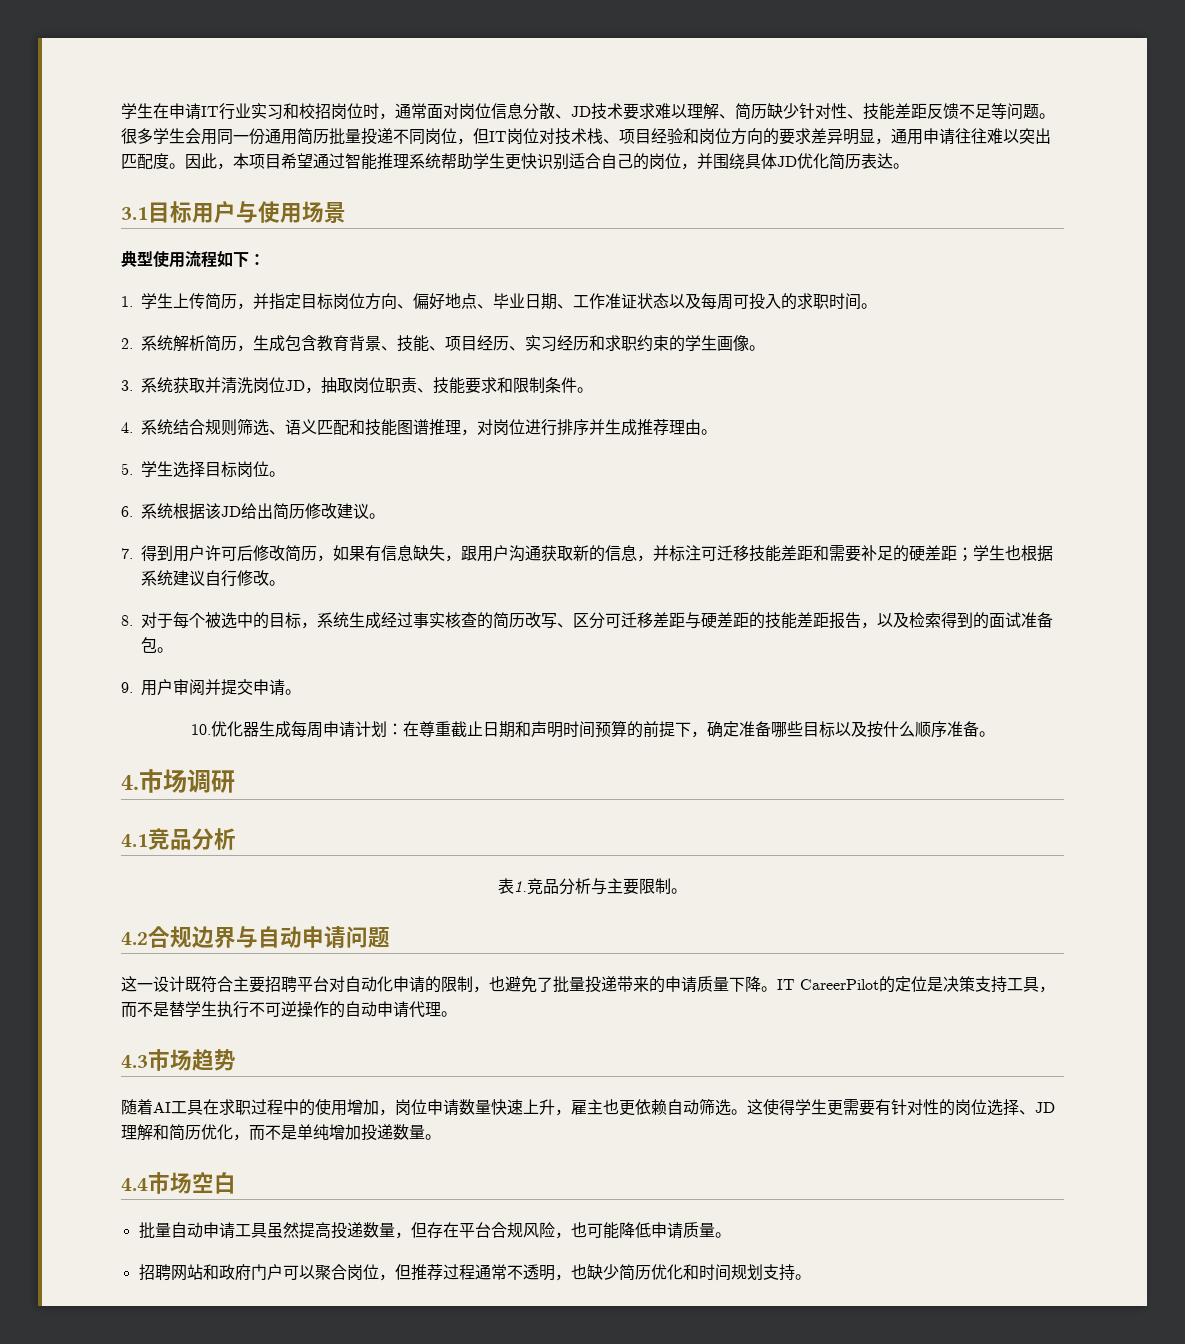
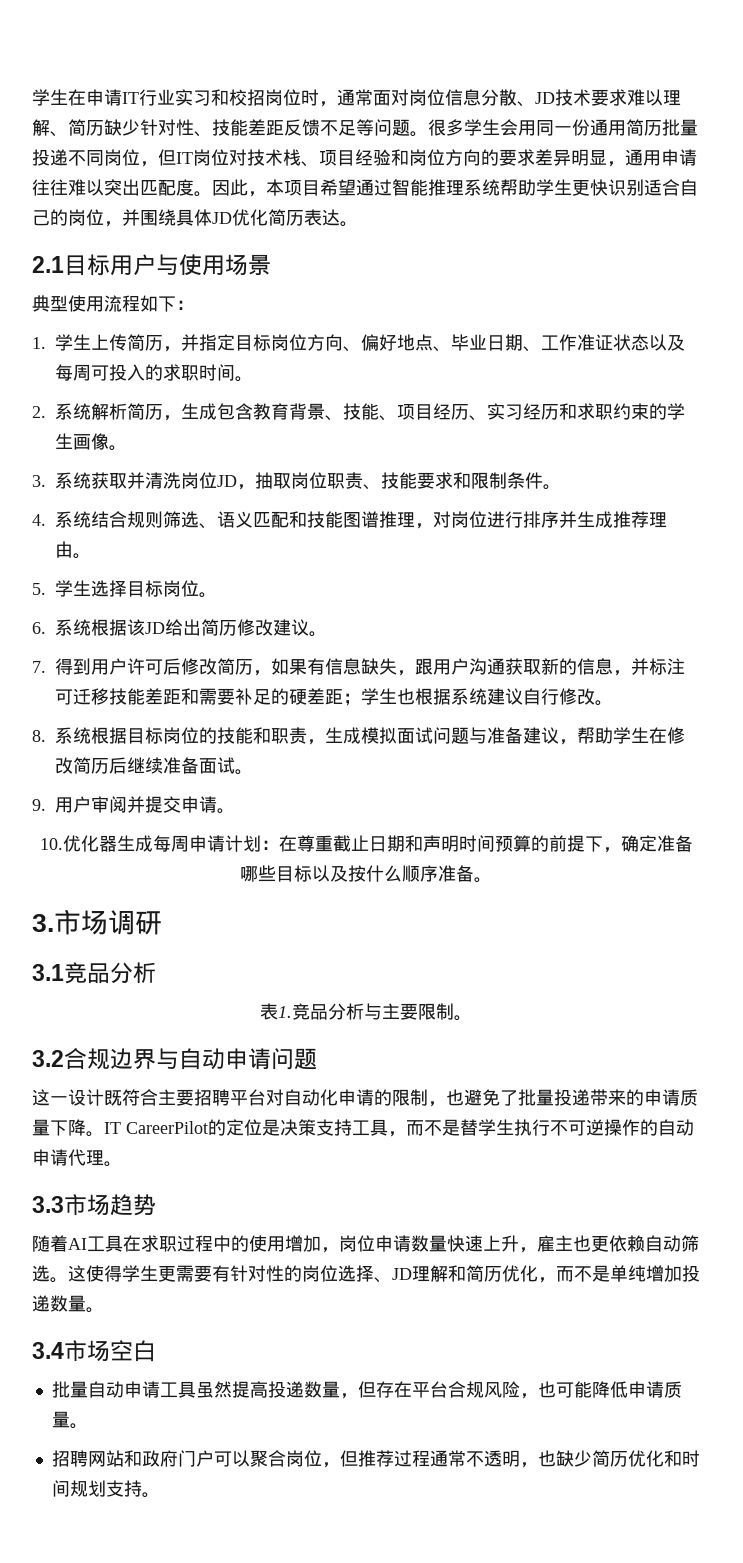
[121,207,148,220] 3.1 -> [32,256,64,273] 2.1
[141,612,1053,629] [141,637,157,653] 对于每个被选中的目标，系统生成经过事实核查的简历改写、区分可迁移差距与硬差距的技能差距报告，以及检索得到的面试准备包 -> [55,727,686,745] [55,757,236,774] 系统根据目标岗位的技能和职责，生成模拟面试问题与准备建议，帮助学生在修改简历后继续准备面试
[121,775,139,790] 4. -> [32,914,54,932] 3.
[121,834,148,847] 4.1 -> [32,964,64,981] 3.1
[121,932,148,945] 4.2 -> [32,1050,64,1067] 3.2
[121,1055,148,1068] 4.3 -> [32,1196,64,1213] 3.3
[121,1178,148,1191] 4.4 -> [32,1342,64,1359] 3.4

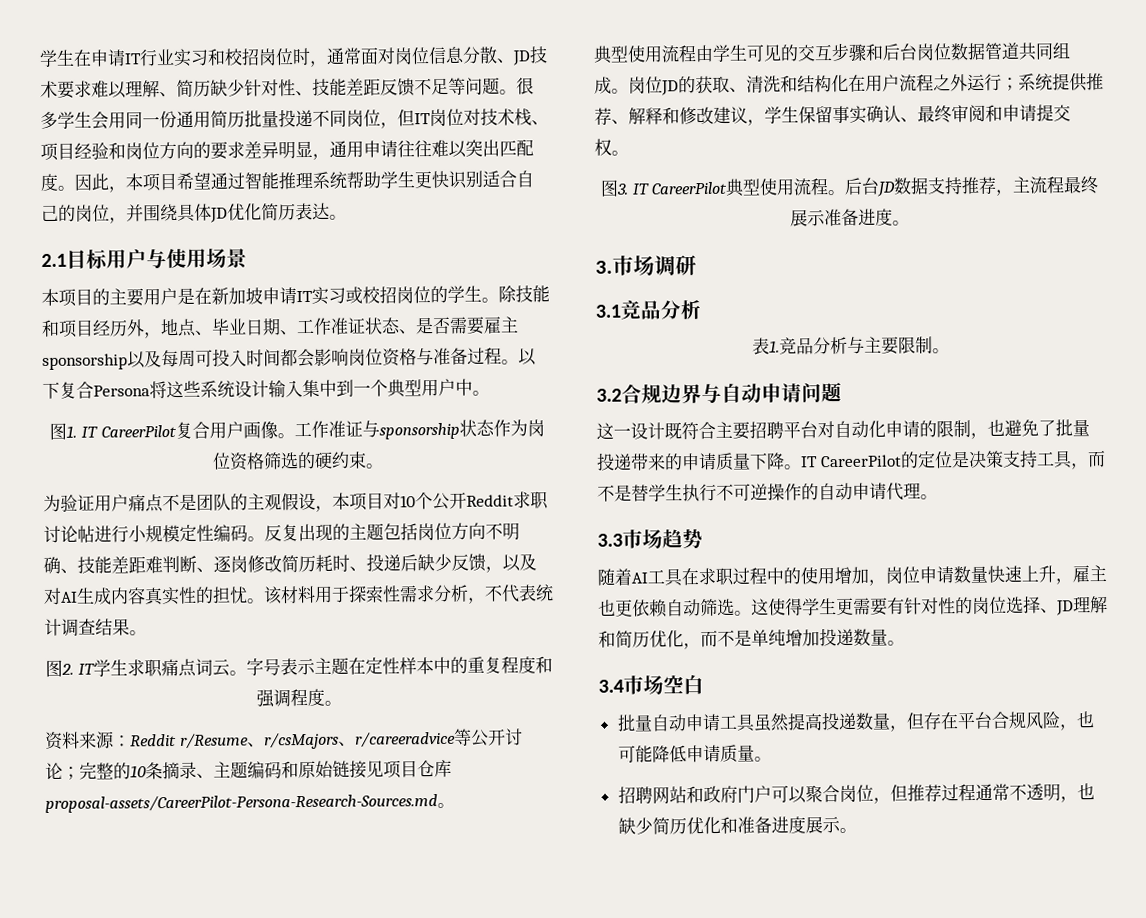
[32,295,194,312] [32,334,398,352] 典型使用流程如下： // 1.学生上传简历，并指定目标岗位方向、偏好 -> [41,285,550,307] [41,319,162,339] 本项目的主要用户是在新加坡申请IT实习或校招岗位的学生。除技能和项目经历外，
[649,334,686,351] [55,364,254,382] [32,403,686,421] [55,433,128,451] [32,472,562,490] [32,511,668,529] [55,541,92,559] [32,580,218,598] [32,619,328,637] [32,658,686,676] [55,688,614,706] [32,727,686,745] [55,757,254,775] [32,796,236,814] [39,835,693,853] [240,865,474,882] 以及每周可投入的求职时间。 // 2.系统解析简历，生成包含教育背景、技能、项目经历、实习经历和求职约束的学生画像。 // 3.系统获取并清洗岗位JD，抽取岗位职责、技能要求和限制条件。 // 4.系统结合规则筛选、语义匹配和技能图谱推理，对岗位进行排序并生成推荐理由。 // 5.学生选择目标岗位。 // 6.系统根据该JD给出简历修改建议。 // 7.得到用户许可后修改简历，如果有信息缺失，跟用户沟通获取新的信息，并标注可迁移技能差距和需要补足的硬差距；学生也根据系统建议自行修改。 // 8.系统根据目标岗位的技能和职责，生成模拟面试问题与准备建议，帮助学生在修改简历后继续准备面试。 // 9.用户审阅并提交申请。 // 10.优化器生成每周申请计划：在尊重截止日期和声明时间预算的前提下，确定准备哪些目标以及按什么顺序准备 -> [399,316,519,335] [42,347,537,370] [42,378,490,399] [49,419,545,440] [211,451,384,471] [43,491,549,513] [43,522,520,543] [43,553,537,574] [43,584,554,606] [44,618,147,637] [45,656,553,678] [256,688,342,708] [45,728,523,750] [45,759,452,780] [45,794,455,813] [593,42,1071,64] [594,73,1104,96] [594,104,1071,126] [594,138,629,156] [599,176,1100,197] [790,208,893,227] 、是否需要雇主sponsorship以及每周可投入时间都会影响岗位资格与准备过程。以下复合Persona将这些系统设计输入集中到一个典型用户中。 // 图1. IT CareerPilot复合用户画像。工作准证与sponsorship状态作为岗位资格筛选的硬约束。 // 为验证用户痛点不是团队的主观假设，本项目对10个公开Reddit求职讨论帖进行小规模定性编码。反复出现的主题包括岗位方向不明确、技能差距难判断、逐岗修改简历耗时、投递后缺少反馈，以及对AI生成内容真实性的担忧。该材料用于探索性需求分析，不代表统计调查结果。 // 图2. IT学生求职痛点词云。字号表示主题在定性样本中的重复程度和强调程度。 // 资料来源：Reddit r/Resume、r/csMajors、r/careeradvice等公开讨论；完整的10条摘录、主题编码和原始链接见项目仓库proposal-assets/CareerPilot-Persona-Research-Sources.md。 // 典型使用流程由学生可见的交互步骤和后台岗位数据管道共同组成。岗位JD的获取、清洗和结构化在用户流程之外运行；系统提供推荐、解释和修改建议，学生保留事实确认、最终审阅和申请提交权。 // 图3. IT CareerPilot典型使用流程。后台JD数据支持推荐，主流程最终展示准备进度
[681,1450,700,1467] [51,1480,142,1497] 时间规划支持 -> [736,816,841,834] 准备进度展示

